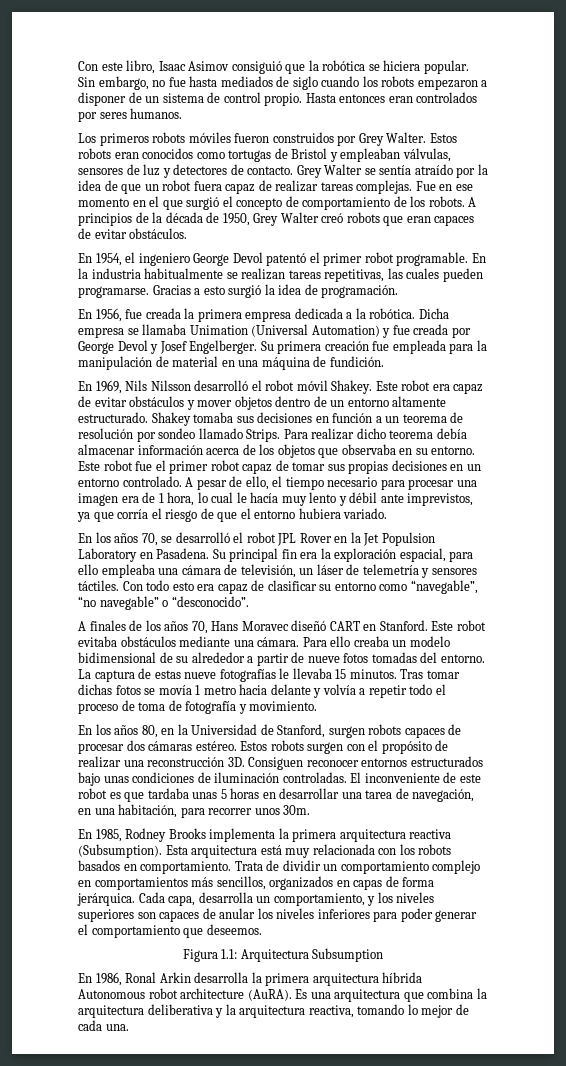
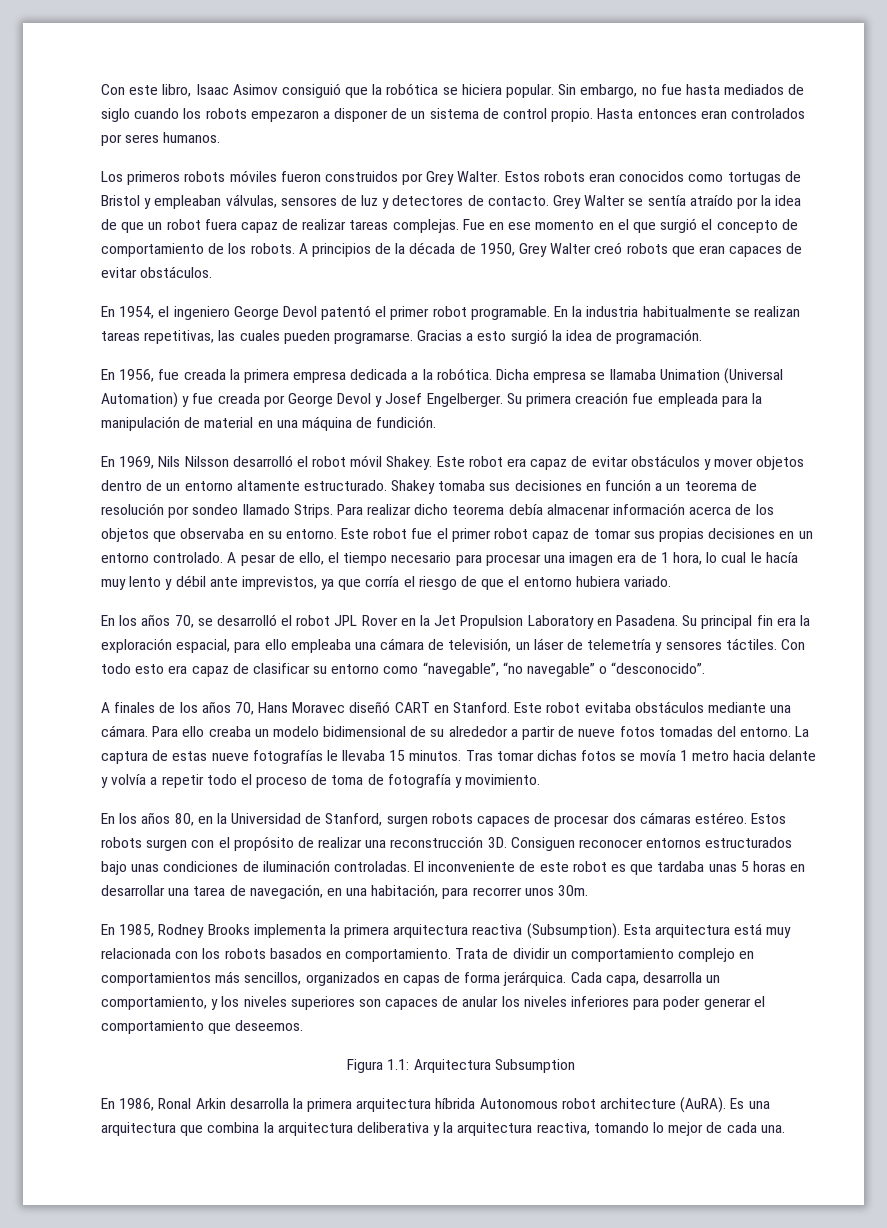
[381,532,435,546] Populsion -> [460,615,524,629] Propulsion

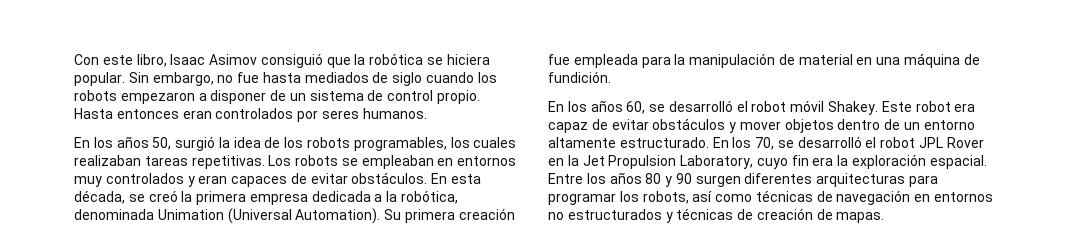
[101,170,801,185] [101,194,802,209] [101,218,798,233] [101,242,695,257] Los primeros robots móviles fueron construidos por Grey Walter. Estos robots eran conocidos como tortugas de Bristol y empleaban válvulas, sensores de luz y detectores de contacto. Grey Walter se sentía atraído por la idea de que un robot fuera capaz de realizar tareas complejas. Fue en ese momento en el que surgió el concepto de comportamiento de los robots. A principios de la década de 1950, Grey Walter creó robots que -> [74,136,517,151] [74,155,517,169] [74,173,195,187] En los años 50, surgió la idea de los robots programables, los cuales realizaban tareas repetitivas. Los robots se empleaban en entornos muy controlados y
[101,305,800,320] [101,329,703,344] [101,369,226,382] // En 1954, el ingeniero George Devol patentó el primer robot programable. En la industria habitualmente se realizan tareas repetitivas, las cuales pueden programarse. Gracias a esto surgió la idea de programación. // En 1956, fue creada -> [431,173,482,184] [74,190,178,204] En esta década, se creó
[436,368,783,384] [101,392,503,408] robótica. Dicha empresa se llamaba Unimation (Universal Automation) y fue creada por George Devol y Josef Engelberger. -> [401,190,459,204] [74,208,381,224] robótica, denominada Unimation (Universal Automation).
[119,456,229,469] 1969, Nils Nilsson -> [567,100,666,114] los años 60, se
[391,479,757,494] [101,503,774,518] [101,528,813,542] [101,552,798,566] [101,575,671,590] [101,614,171,626] Shakey tomaba sus decisiones en función a un teorema de resolución por sondeo llamado Strips. Para realizar dicho teorema debía almacenar información acerca de los objetos que observaba en su entorno. Este robot fue el primer robot capaz de tomar sus propias decisiones en un entorno controlado. A pesar de ello, el tiempo necesario para procesar una imagen era de 1 hora, lo cual le hacía muy lento y débil ante imprevistos, ya que corría el riesgo de que el entorno hubiera variado. // En los años -> [712,137,752,148] En los
[527,615,810,629] [101,638,805,653] [101,662,706,677] [101,701,792,715] [101,725,810,740] [101,750,817,764] [101,774,541,788] [101,812,787,827] [101,836,793,851] [101,860,806,875] [101,884,589,899] [101,923,792,939] [101,948,755,962] [101,971,721,986] [101,996,765,1010] [101,1020,304,1034] [347,1059,575,1073] [101,1097,770,1113] [101,1122,785,1136] Laboratory en Pasadena. Su principal fin era la exploración espacial, para ello empleaba una cámara de televisión, un láser de telemetría y sensores táctiles. Con todo esto era capaz de clasificar su entorno como “navegable”, “no navegable” o “desconocido”. // A finales de los años 70, Hans Moravec diseñó CART en Stanford. Este robot evitaba obstáculos mediante una cámara. Para ello creaba un modelo bidimensional de su alrededor a partir de nueve fotos tomadas del entorno. La captura de estas nueve fotografías le llevaba 15 minutos. Tras tomar dichas fotos se movía 1 metro hacia delante y volvía a repetir todo el proceso de toma de fotografía y movimiento. // En los años 80, en la Universidad de Stanford, surgen robots capaces de procesar dos cámaras estéreo. Estos robots surgen con el propósito de realizar una reconstrucción 3D. Consiguen reconocer entornos estructurados bajo unas condiciones de iluminación controladas. El inconveniente de este robot es que tardaba unas 5 horas en desarrollar una tarea de navegación, en una habitación, para recorrer unos 30m. // En 1985, Rodney Brooks implementa la primera arquitectura reactiva (Subsumption). Esta arquitectura está muy relacionada con los robots basados en comportamiento. Trata de dividir un comportamiento complejo en comportamientos más sencillos, organizados en capas de forma jerárquica. Cada capa, desarrolla un comportamiento, y los niveles superiores son capaces de anular los niveles inferiores para poder generar el comportamiento que deseemos. // Figura 1.1: Arquitectura Subsumption // En 1986, Ronal Arkin desarrolla la primera arquitectura híbrida Autonomous robot architecture (AuRA). Es una arquitectura que combina la arquitectura deliberativa y la arquitectura reactiva, tomando lo mejor de cada una. -> [680,154,987,169] [548,172,939,187] [548,190,994,205] [548,208,885,223] Laboratory, cuyo fin era la exploración espacial. Entre los años 80 y 90 surgen diferentes arquitecturas para programar los robots, así como técnicas de navegación en entornos no estructurados y técnicas de creación de mapas.

